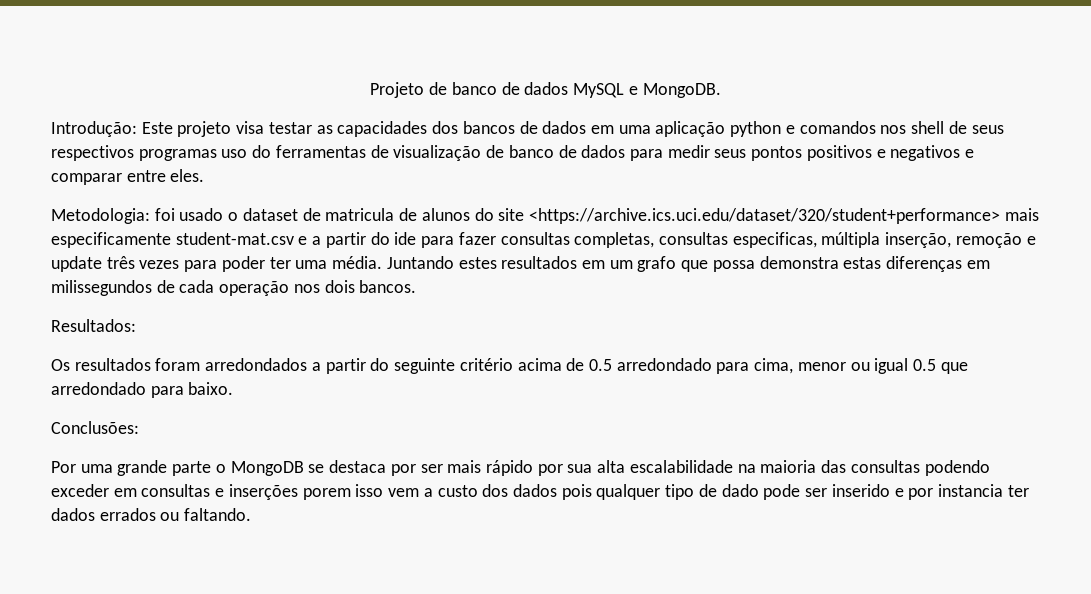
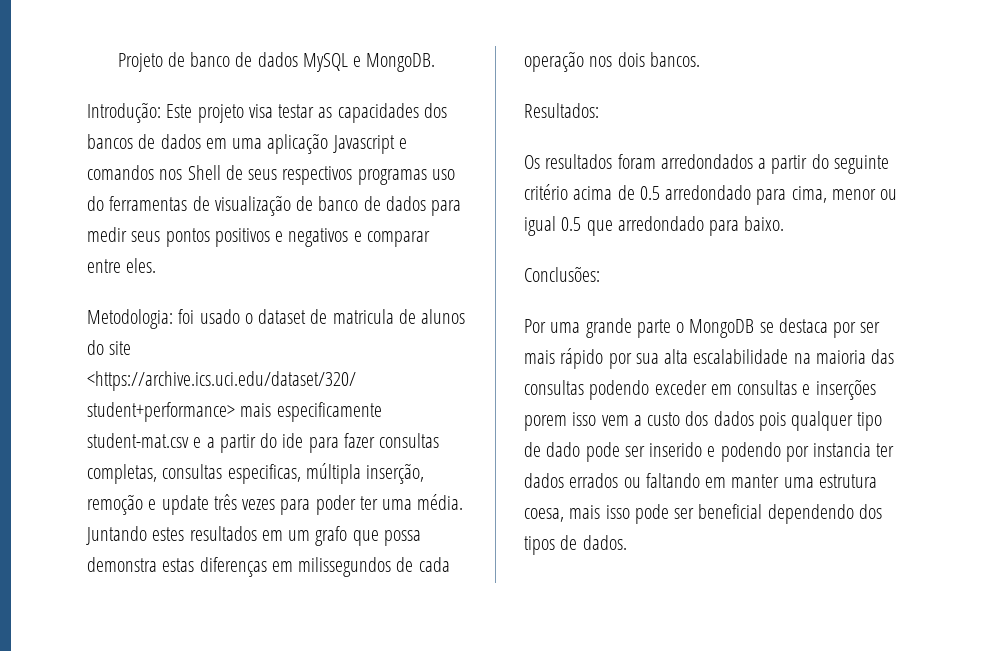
[730,121,782,137] python -> [332,135,395,154] Javascript
[911,121,945,134] shell -> [187,165,221,180] Shell
(904, 492) none -> [720,442,781,462] podendo
[184,508,252,521] faltando. -> [645,473,877,488] [524,504,882,524] [524,535,627,555] faltando em manter uma estrutura coesa, mais isso pode ser beneficial dependendo dos tipos de dados.

